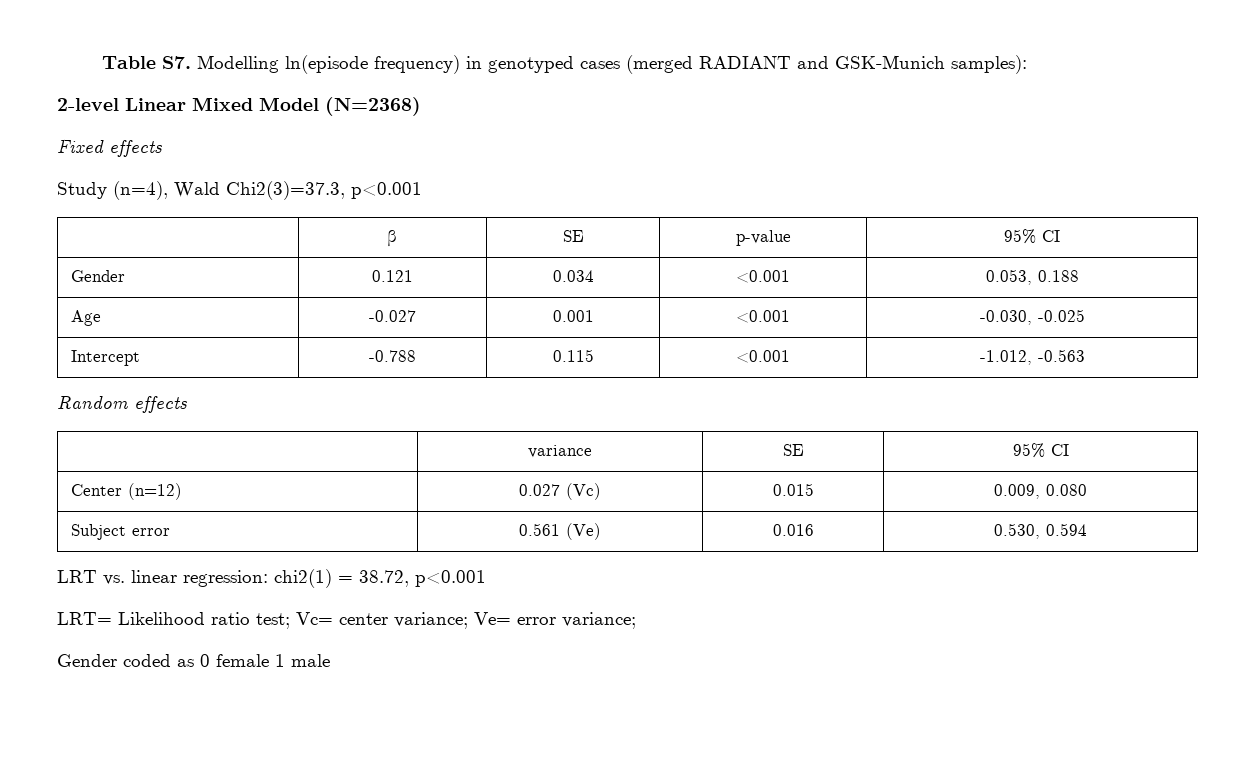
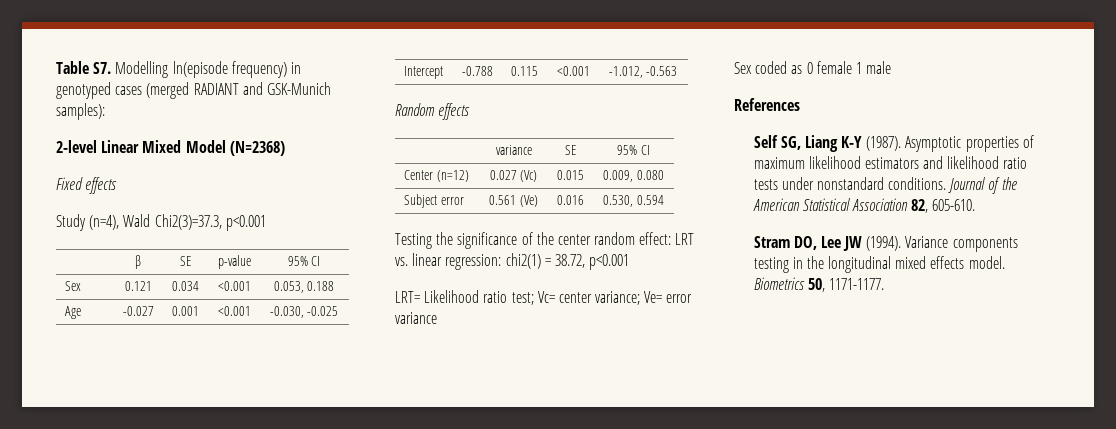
[70,270,125,282] Gender -> [64,281,81,291] Sex
(1087, 529) none -> [395,232,672,249] Testing the significance of the center random effect:
[562,612,636,629] [57,654,117,667] variance; // Gender -> [395,312,437,324] [734,62,752,74] variance // Sex
(330, 660) none -> [734,98,800,111] [753,135,1034,152] [753,156,1028,169] [753,177,1017,194] [752,198,976,213] [753,236,1018,252] [753,256,1005,273] [753,277,884,292] // References // Self SG, Liang K-Y (1987). Asymptotic properties of maximum likelihood estimators and likelihood ratio tests under nonstandard conditions. Journal of the American Statistical Association 82, 605-610. // Stram DO, Lee JW (1994). Variance components testing in the longitudinal mixed effects model. Biometrics 50, 1171-1177.

